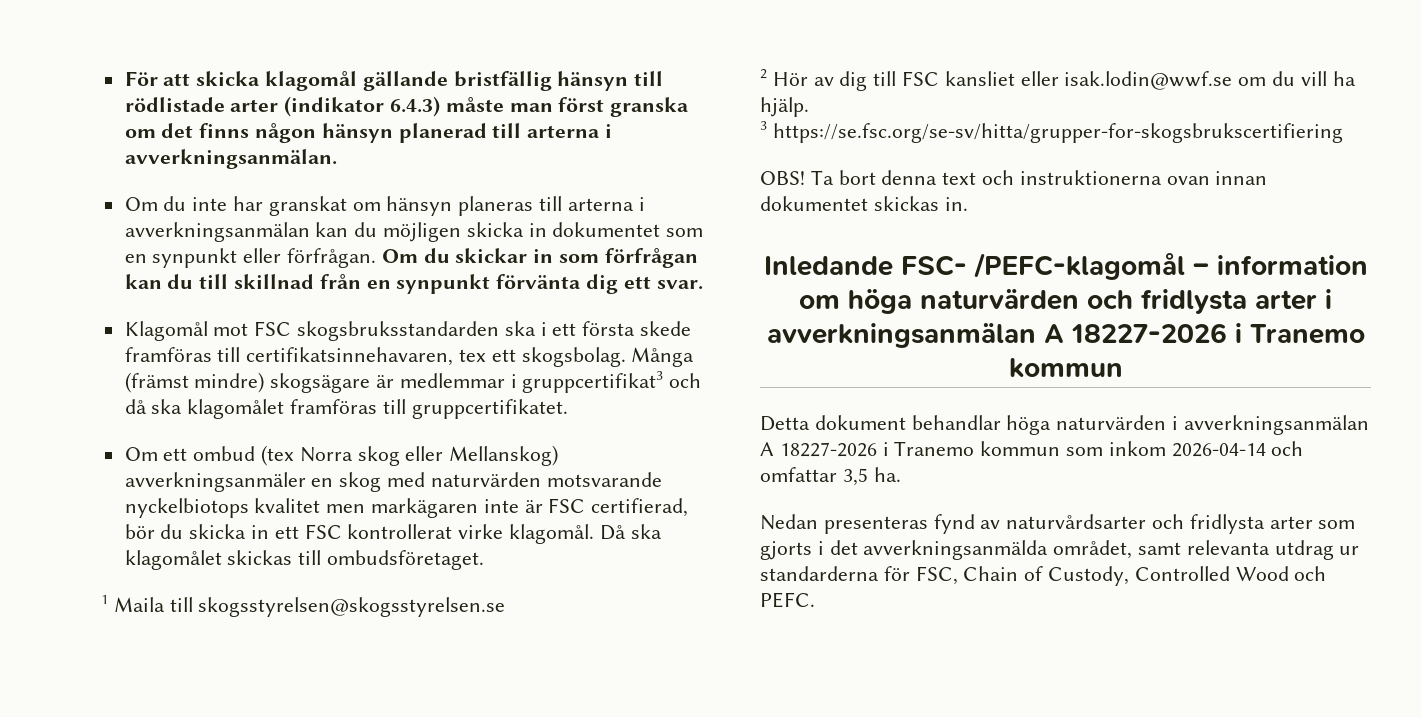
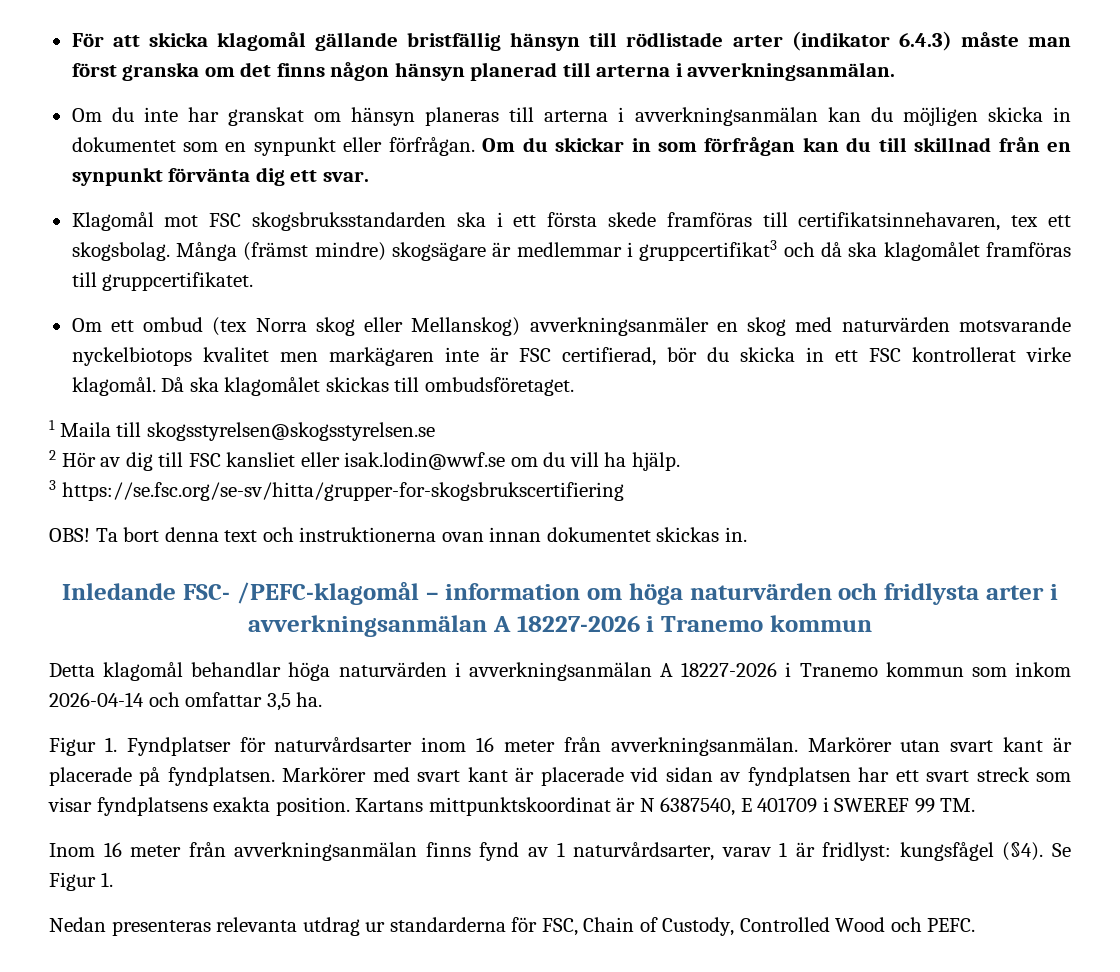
[814,415,906,430] dokument -> [103,662,184,681] klagomål
[760,514,1356,534] [760,540,1182,560] Nedan presenteras fynd av naturvårdsarter och fridlysta arter som gjorts i det avverkningsanmälda området, samt -> [49,737,1072,756] [49,767,1072,786] [48,797,976,816] [49,842,1071,861] [49,872,113,891] [49,917,211,936] Figur 1. Fyndplatser för naturvårdsarter inom 16 meter från avverkningsanmälan. Markörer utan svart kant är placerade på fyndplatsen. Markörer med svart kant är placerade vid sidan av fyndplatsen har ett svart streck som visar fyndplatsens exakta position. Kartans mittpunktskoordinat är N 6387540, E 401709 i SWEREF 99 TM. // Inom 16 meter från avverkningsanmälan finns fynd av 1 naturvårdsarter, varav 1 är fridlyst: kungsfågel (§4). Se Figur 1. // Nedan presenteras

